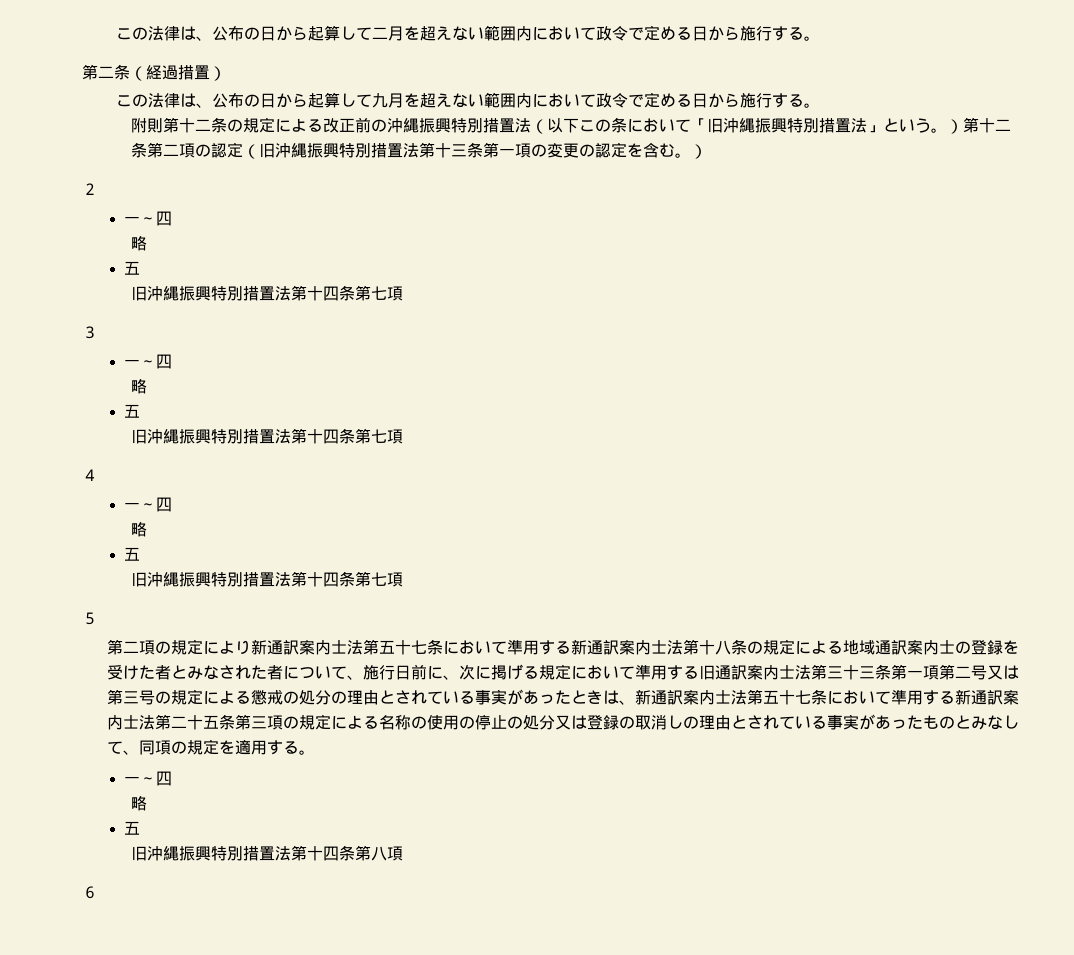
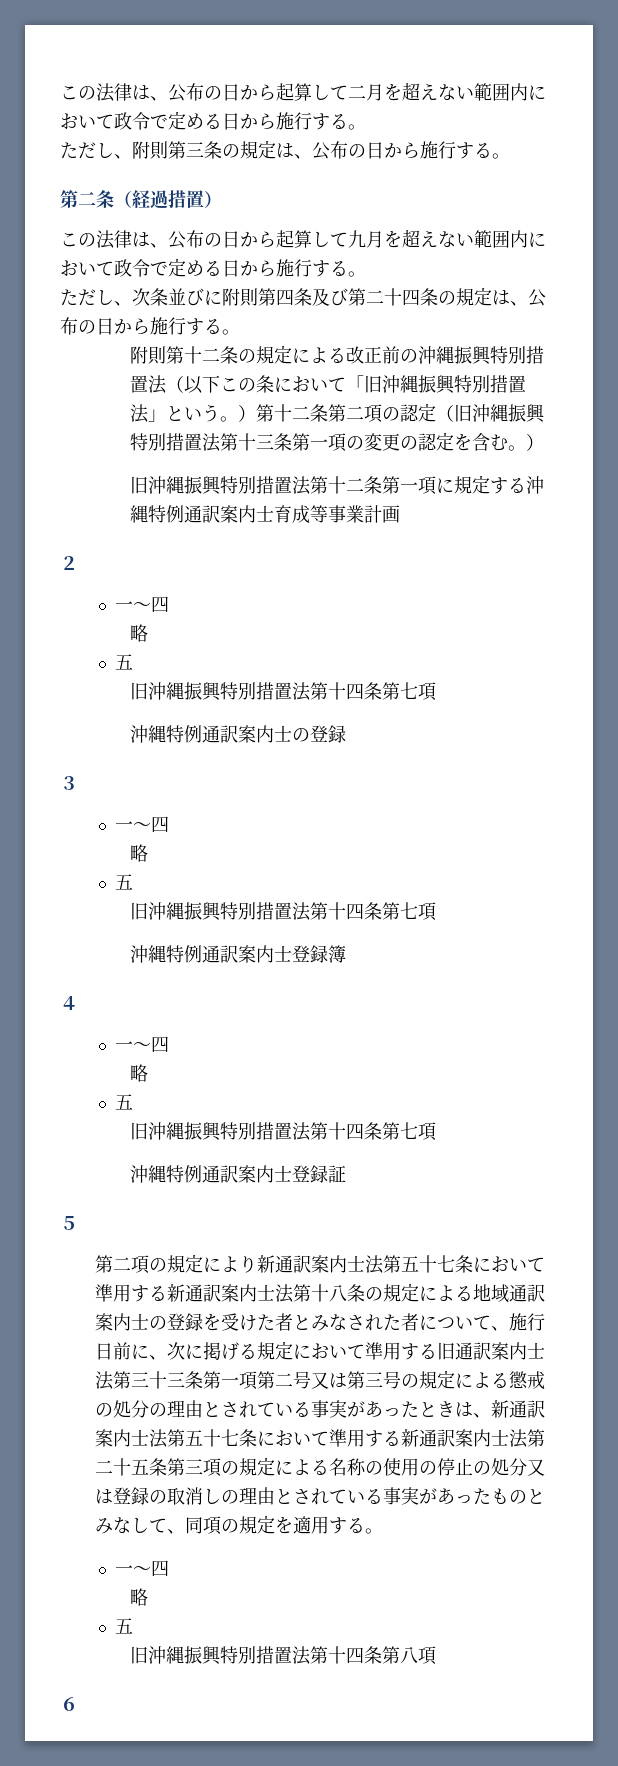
(821, 38) none -> [60,140,510,160] // ただし、附則第三条の規定は、公布の日から施行する。
(821, 105) none -> [60,287,546,307] [60,317,240,335] // ただし、次条並びに附則第四条及び第二十四条の規定は、公布の日から施行する。
(707, 151) none -> [130,475,545,495] [130,505,401,523] // 旧沖縄振興特別措置法第十二条第一項に規定する沖縄特例通訳案内士育成等事業計画
(403, 293) none -> [130,725,347,743] // 沖縄特例通訳案内士の登録
(403, 436) none -> [130,945,347,963] // 沖縄特例通訳案内士登録簿
(403, 579) none -> [130,1165,347,1183] // 沖縄特例通訳案内士登録証

